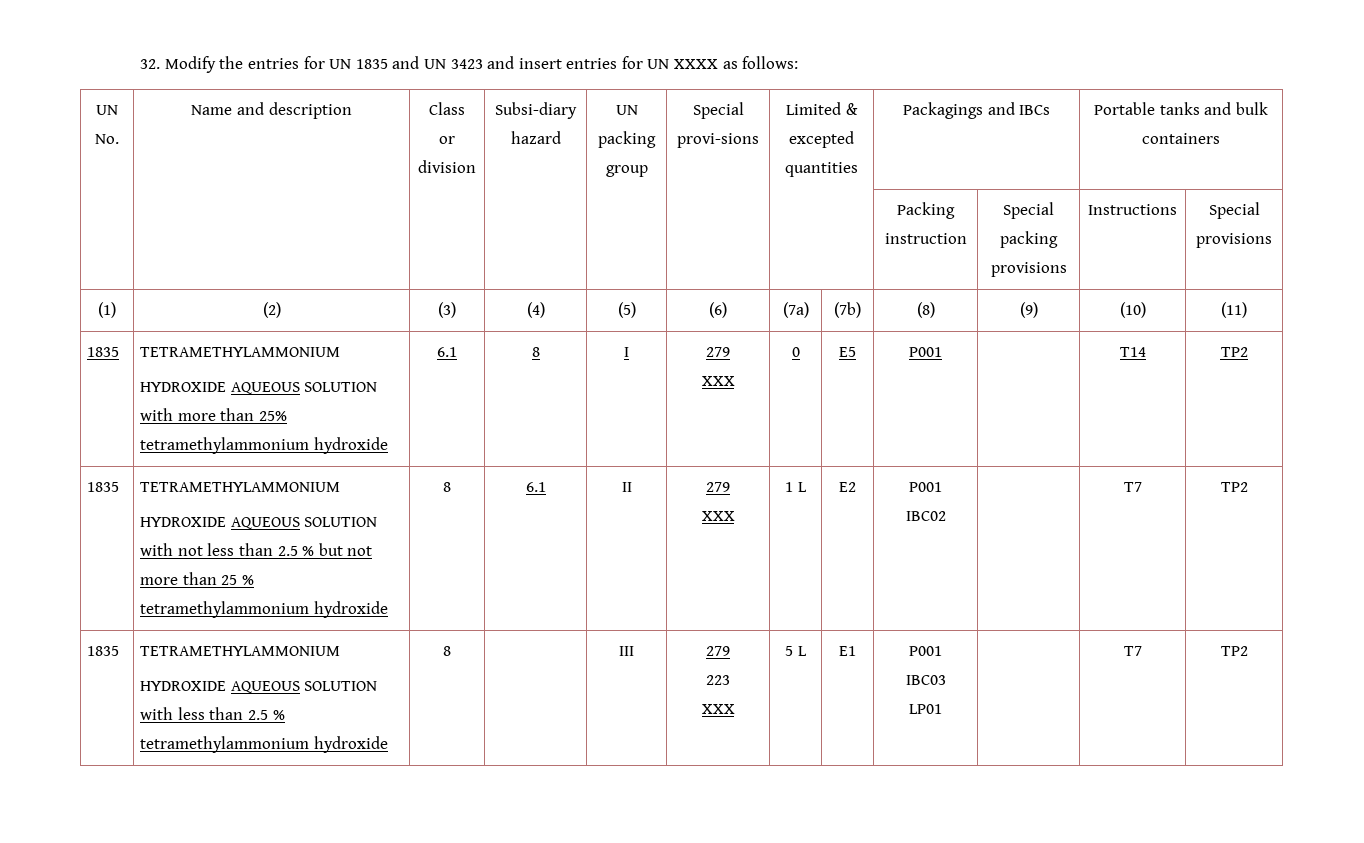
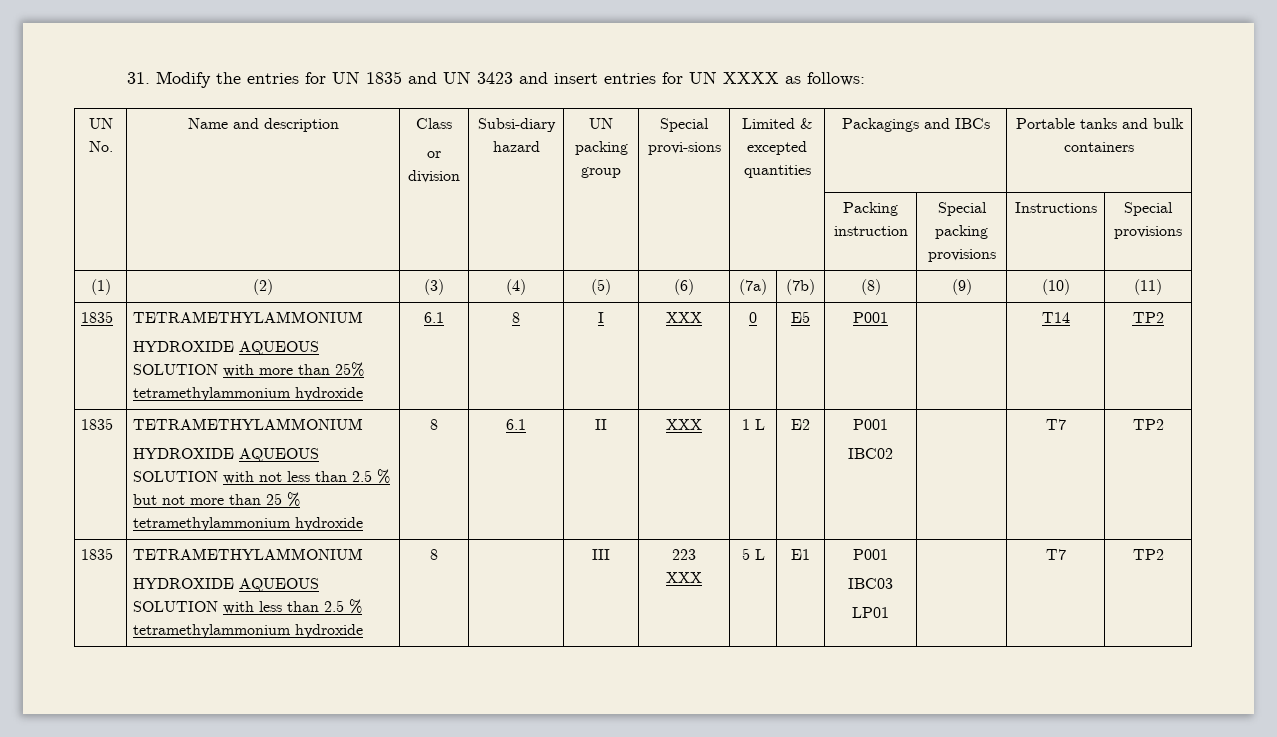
[140,59,161,69] 32. -> [126,72,150,84] 31.
[706,347,731,357] 279 // -> (604, 317) none
[706,482,731,492] 279 // -> (607, 424) none
[706,646,731,656] 279 // -> (610, 554) none

